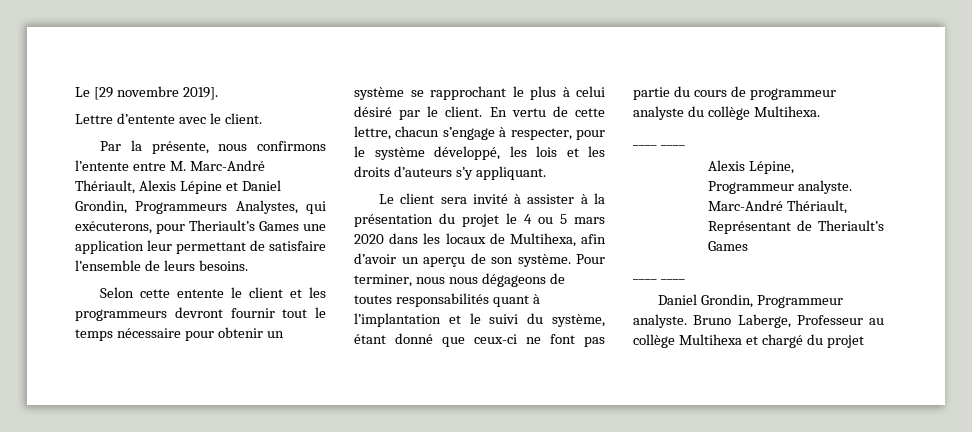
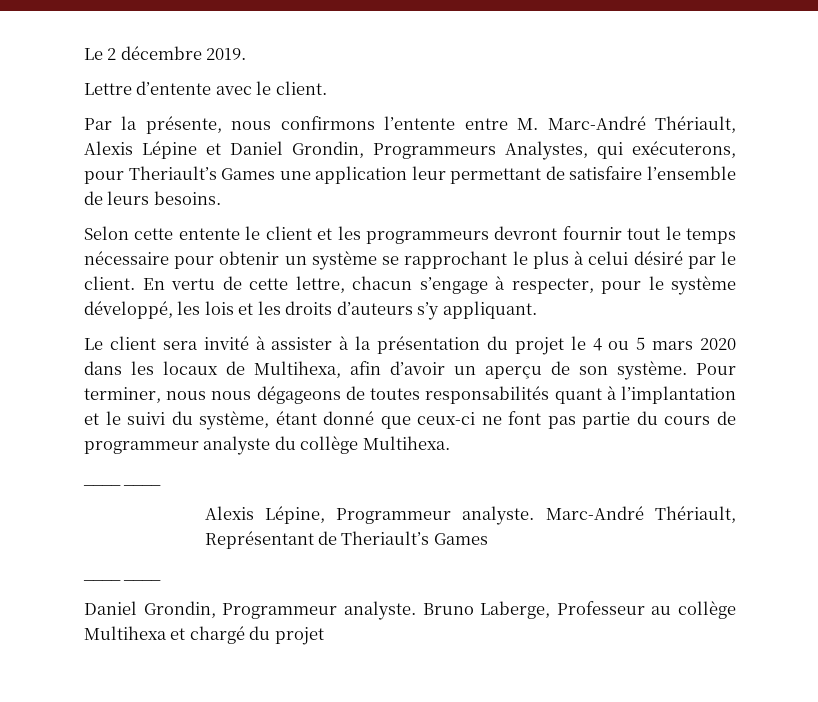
[75,86,218,100] Le [29 novembre 2019]. -> [84,46,247,60] Le 2 décembre 2019.

